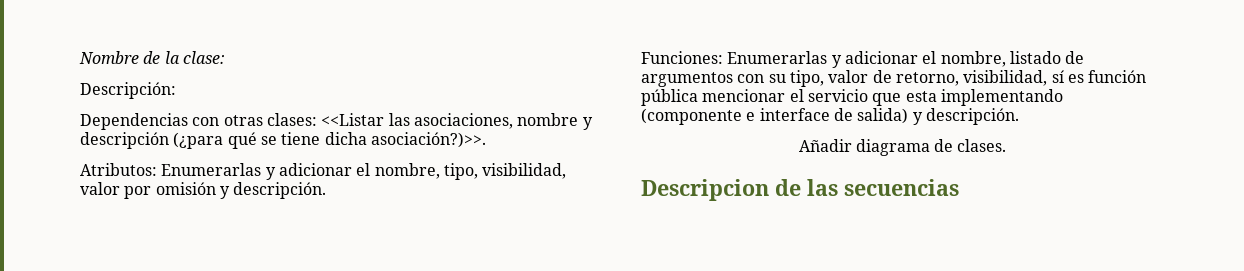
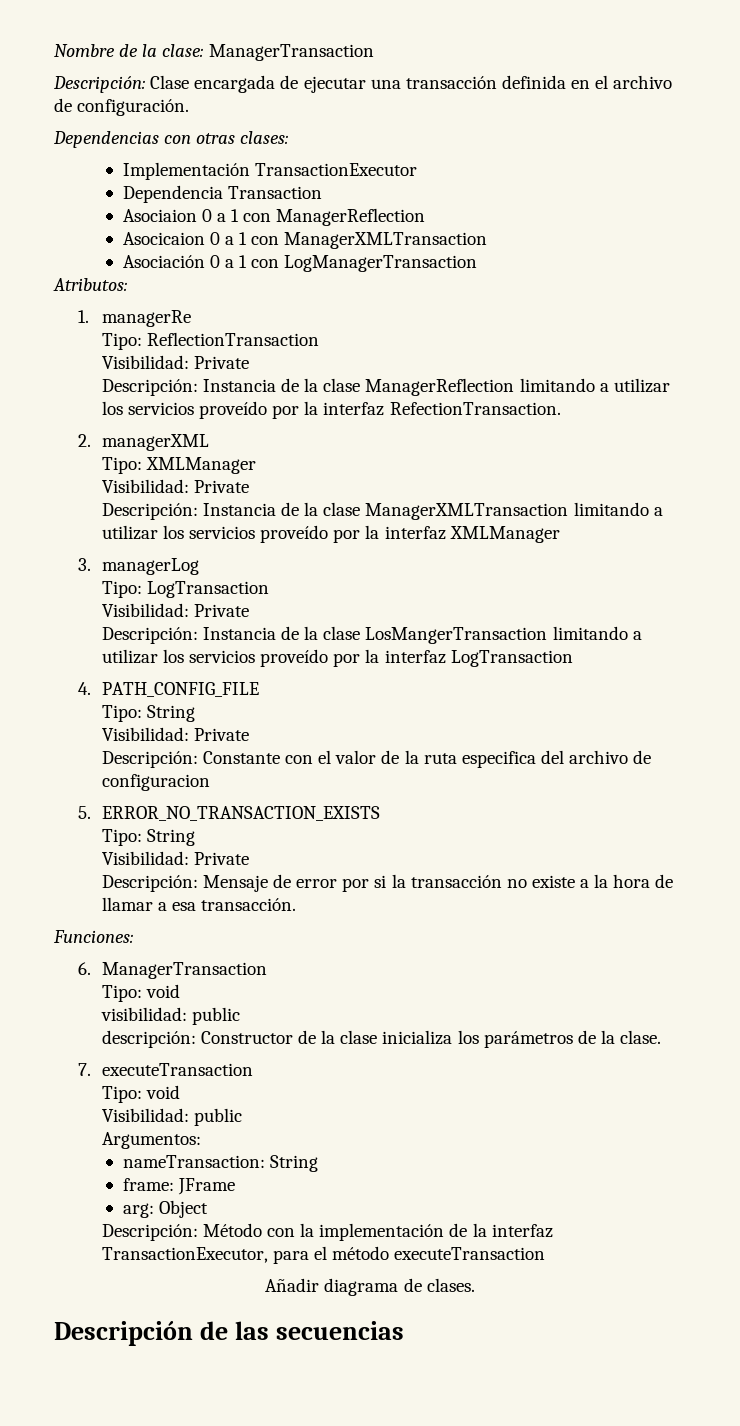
[80,82,176,99] [80,113,593,130] [80,132,486,149] [80,163,567,180] [80,182,327,199] [641,51,1085,68] [641,70,1147,87] [641,89,1063,106] [641,108,1019,125] // Descripción: // Dependencias con otras clases: <<Listar las asociaciones, nombre y descripción (¿para qué se tiene dicha asociación?)>>. // Atributos: Enumerarlas y adicionar el nombre, tipo, visibilidad, valor por omisión y descripción. // Funciones: Enumerarlas y adicionar el nombre, listado de argumentos con su tipo, valor de retorno, visibilidad, sí es función pública mencionar el servicio que esta implementando (componente e interface de salida) y descripción. -> [208,44,374,61] [53,75,673,93] [54,98,190,116] [53,131,289,148] [122,162,417,180] [122,185,322,203] [122,208,426,226] [122,232,488,249] [122,255,478,272] [53,278,127,291] [77,310,191,327] [101,332,319,350] [101,355,249,369] [101,378,670,396] [101,401,561,419] [77,434,209,451] [101,457,256,474] [101,479,249,493] [101,502,663,520] [101,525,560,543] [77,558,199,575] [101,581,269,598] [101,603,249,617] [101,626,642,644] [101,649,573,667] [77,682,259,697] [101,705,195,722] [101,727,249,741] [101,750,652,768] [101,774,210,791] [77,806,380,821] [101,829,195,846] [101,851,249,865] [101,874,674,892] [101,897,297,911] [53,930,133,943] [77,962,267,979] [101,984,180,1002] [100,1007,240,1025] [101,1030,662,1048] [77,1063,253,1076] [101,1085,180,1103] [101,1108,242,1126] [101,1132,201,1149] [122,1155,318,1172] [122,1178,235,1195] [122,1200,208,1218] [101,1223,553,1241] [101,1246,546,1264] ManagerTransaction // Descripción: Clase encargada de ejecutar una transacción definida en el archivo de configuración. // Dependencias con otras clases: // Implementación TransactionExecutor // Dependencia Transaction // Asociaion 0 a 1 con ManagerReflection // Asocicaion 0 a 1 con ManagerXMLTransaction // Asociación 0 a 1 con LogManagerTransaction // Atributos: // 1. managerRe // Tipo: ReflectionTransaction // Visibilidad: Private // Descripción: Instancia de la clase ManagerReflection limitando a utilizar los servicios proveído por la interfaz RefectionTransaction. // 2. managerXML // Tipo: XMLManager // Visibilidad: Private // Descripción: Instancia de la clase ManagerXMLTransaction limitando a utilizar los servicios proveído por la interfaz XMLManager // 3. managerLog // Tipo: LogTransaction // Visibilidad: Private // Descripción: Instancia de la clase LosMangerTransaction limitando a utilizar los servicios proveído por la interfaz LogTransaction // 4. PATH_CONFIG_FILE // Tipo: String // Visibilidad: Private // Descripción: Constante con el valor de la ruta especifica del archivo de configuracion // 5. ERROR_NO_TRANSACTION_EXISTS // Tipo: String // Visibilidad: Private // Descripción: Mensaje de error por si la transacción no existe a la hora de llamar a esa transacción. // Funciones: // 6. ManagerTransaction // Tipo: void // visibilidad: public // descripción: Constructor de la clase inicializa los parámetros de la clase. // 7. executeTransaction // Tipo: void // Visibilidad: public // Argumentos: // nameTransaction: String // frame: JFrame // arg: Object // Descripción: Método con la implementación de la interfaz TransactionExecutor, para el método executeTransaction
[641,179,769,201] Descripcion -> [54,1321,193,1346] Descripción

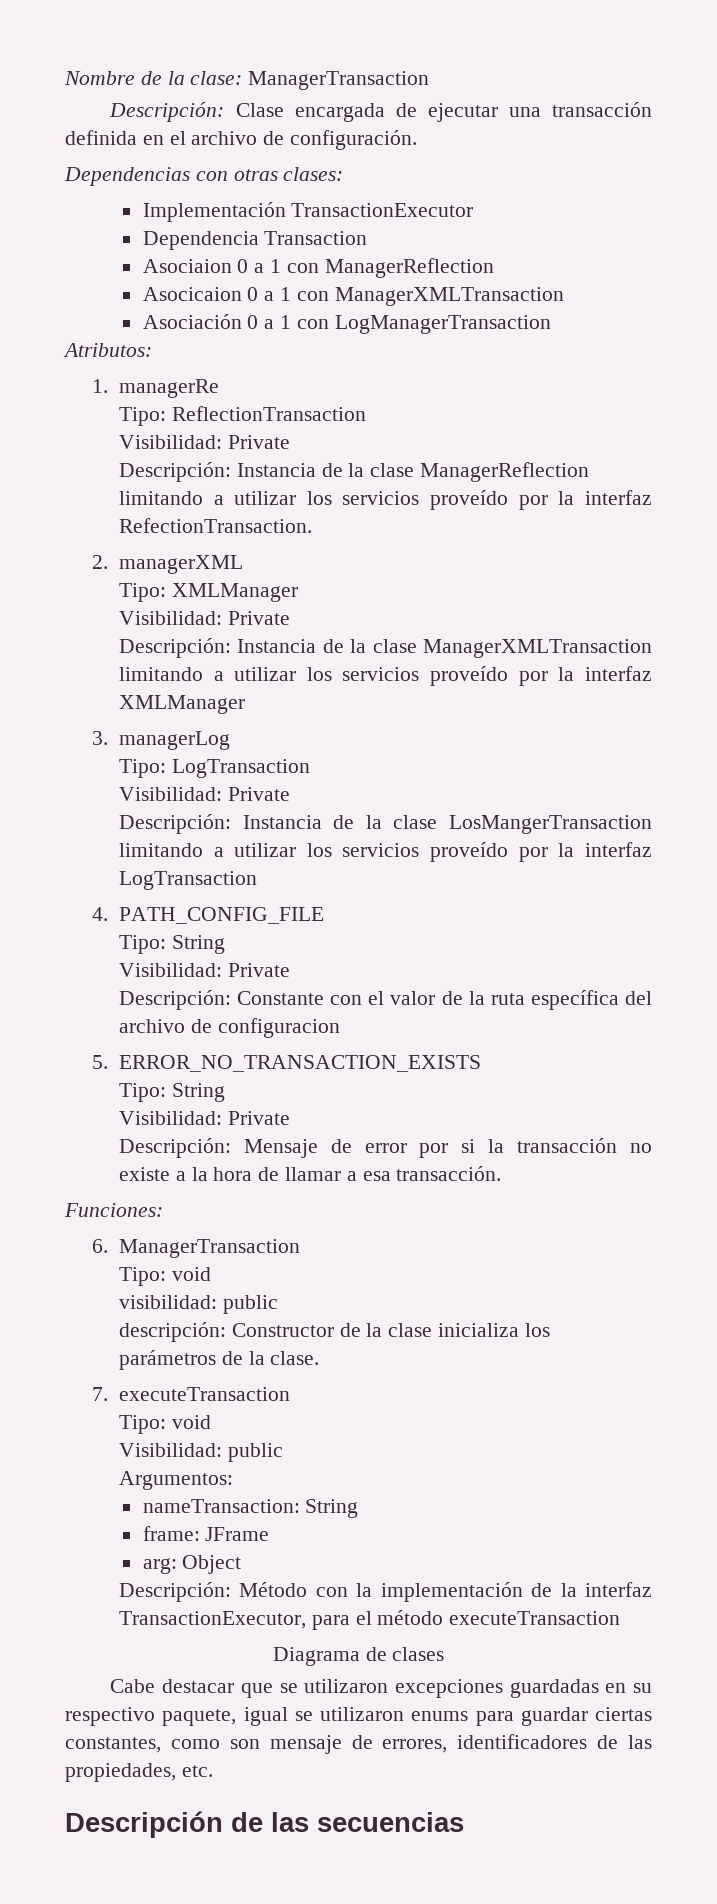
[461,751,536,768] especifica -> [530,990,619,1010] específica
[265,1278,475,1296] Añadir diagrama de clases. -> [272,1647,445,1666] [110,1679,652,1698] [65,1707,652,1726] [65,1734,652,1754] [65,1763,213,1782] Diagrama de clases // Cabe destacar que se utilizaron excepciones guardadas en su respectivo paquete, igual se utilizaron enums para guardar ciertas constantes, como son mensaje de errores, identificadores de las propiedades, etc.

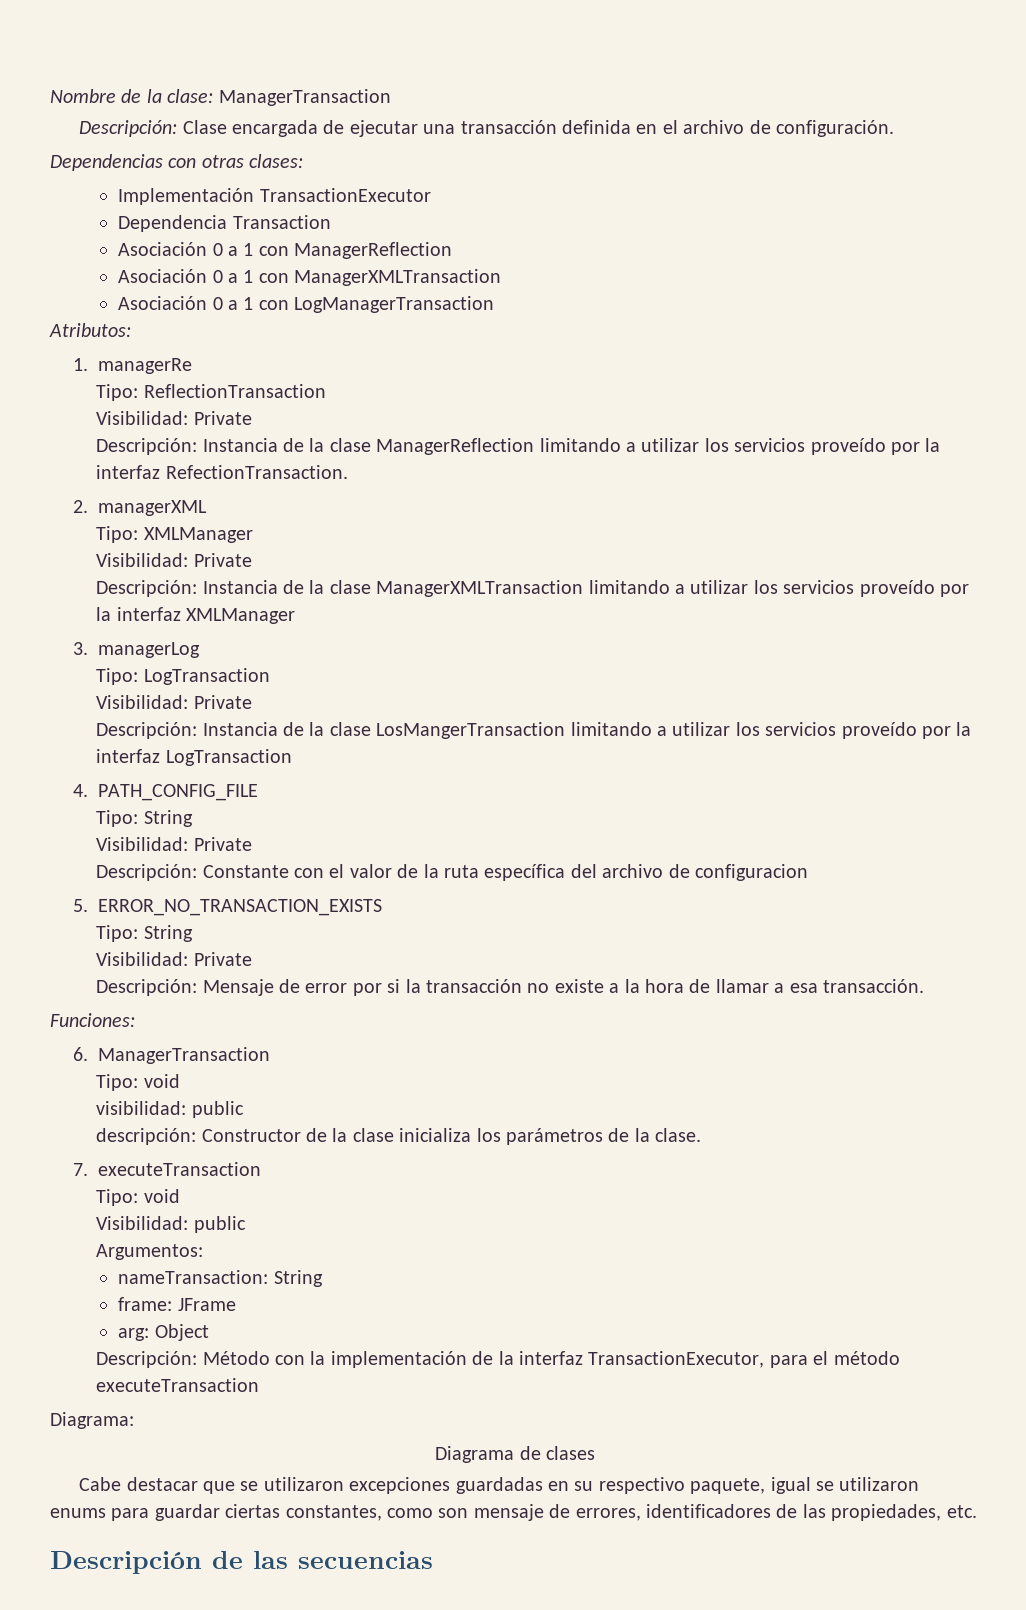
[142,259,232,273] Asociaion -> [118,242,208,256] Asociación
[142,287,242,301] Asocicaion -> [118,269,208,283] Asociación
(621, 1618) none -> [50,1412,134,1429] // Diagrama:

